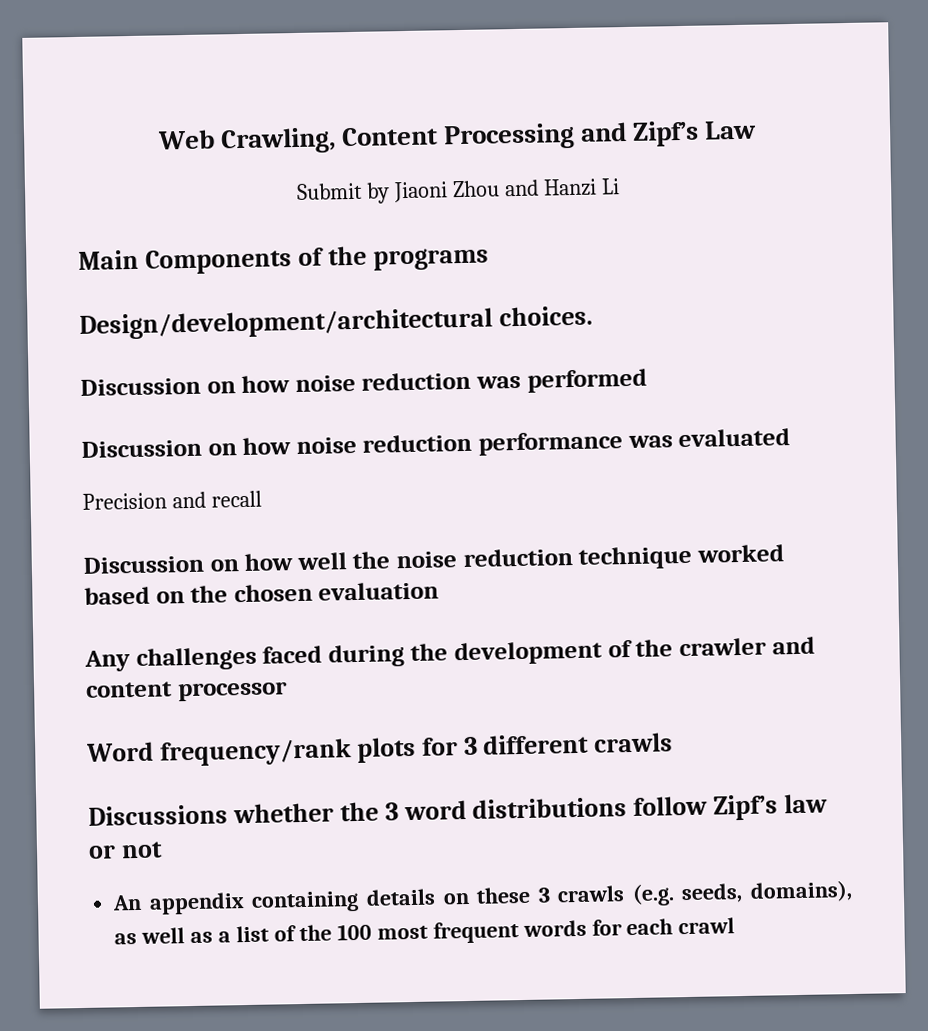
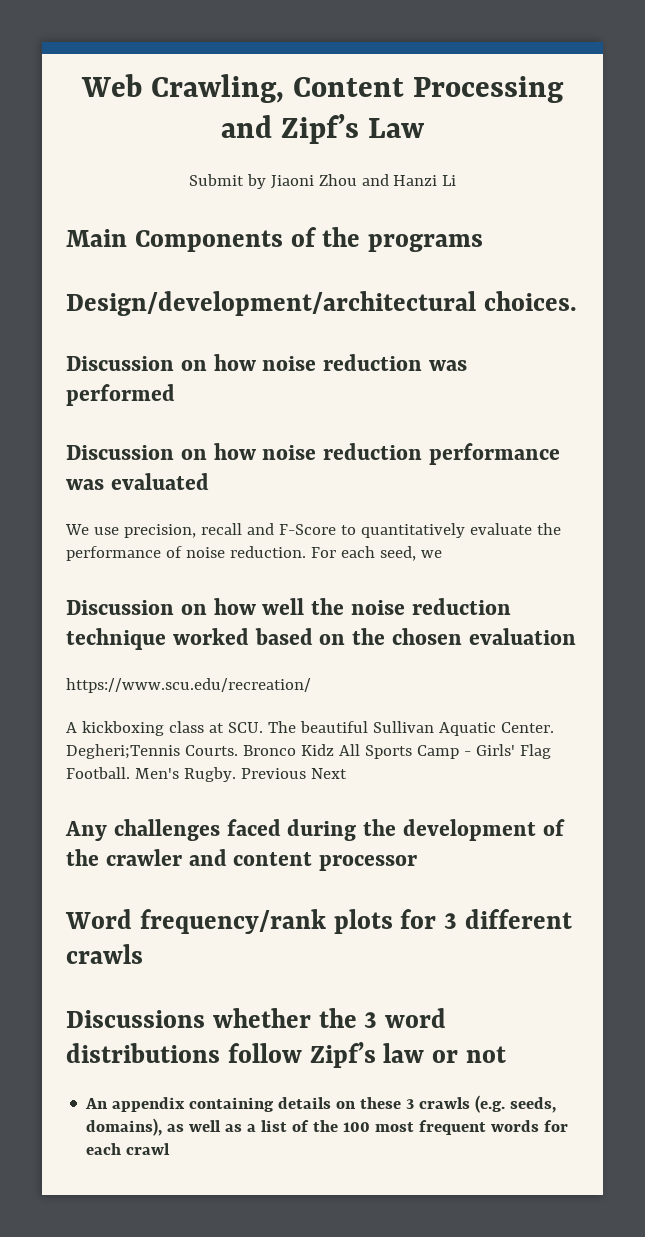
[82,490,262,510] Precision and recall -> [65,523,561,538] [66,546,442,561] We use precision, recall and F-Score to quantitatively evaluate the performance of noise reduction. For each seed, we
(440, 591) none -> [66,678,311,693] [66,721,554,736] [66,744,551,759] [66,767,347,782] // https://www.scu.edu/recreation/ // A kickboxing class at SCU. The beautiful Sullivan Aquatic Center. Degheri;Tennis Courts. Bronco Kidz All Sports Camp - Girls' Flag Football. Men's Rugby. Previous Next

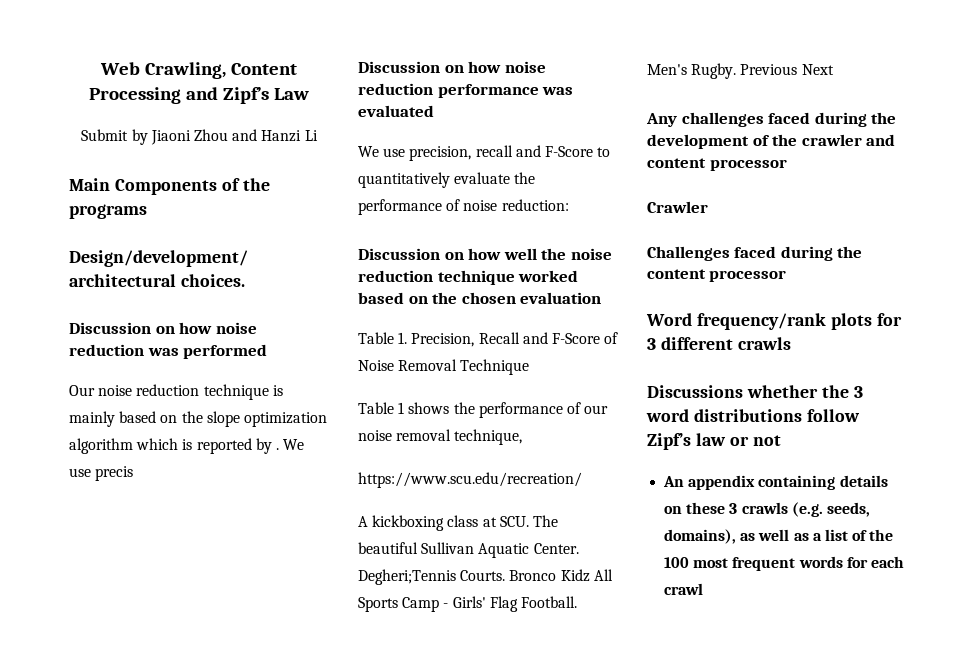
(175, 395) none -> [69,384,283,400] [69,411,327,427] [69,438,305,454] [69,466,134,481] // Our noise reduction technique is mainly based on the slope optimization algorithm which is reported by . We use precis
[229,546,442,561] reduction. For each seed, we -> [501,199,569,211] reduction:
(576, 636) none -> [358,332,619,347] [358,359,530,375] [358,402,609,418] [358,429,523,445] // Table 1. Precision, Recall and F-Score of Noise Removal Technique // Table 1 shows the performance of our noise removal technique,
(417, 863) none -> [647,201,708,213] [647,246,863,261] [647,269,787,282] // Crawler // Challenges faced during the content processor

